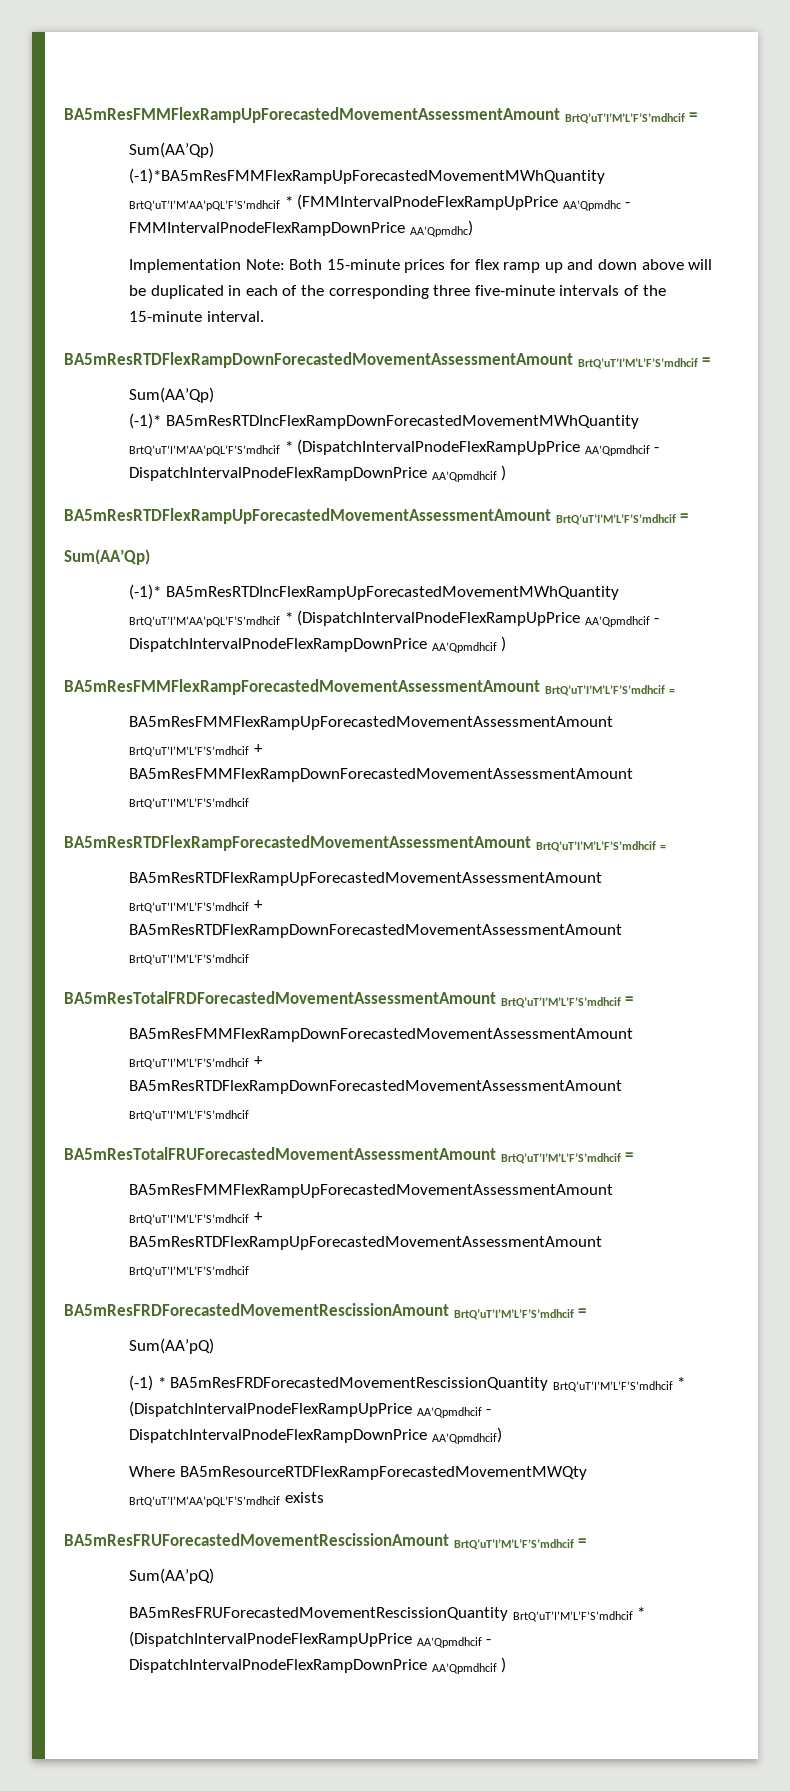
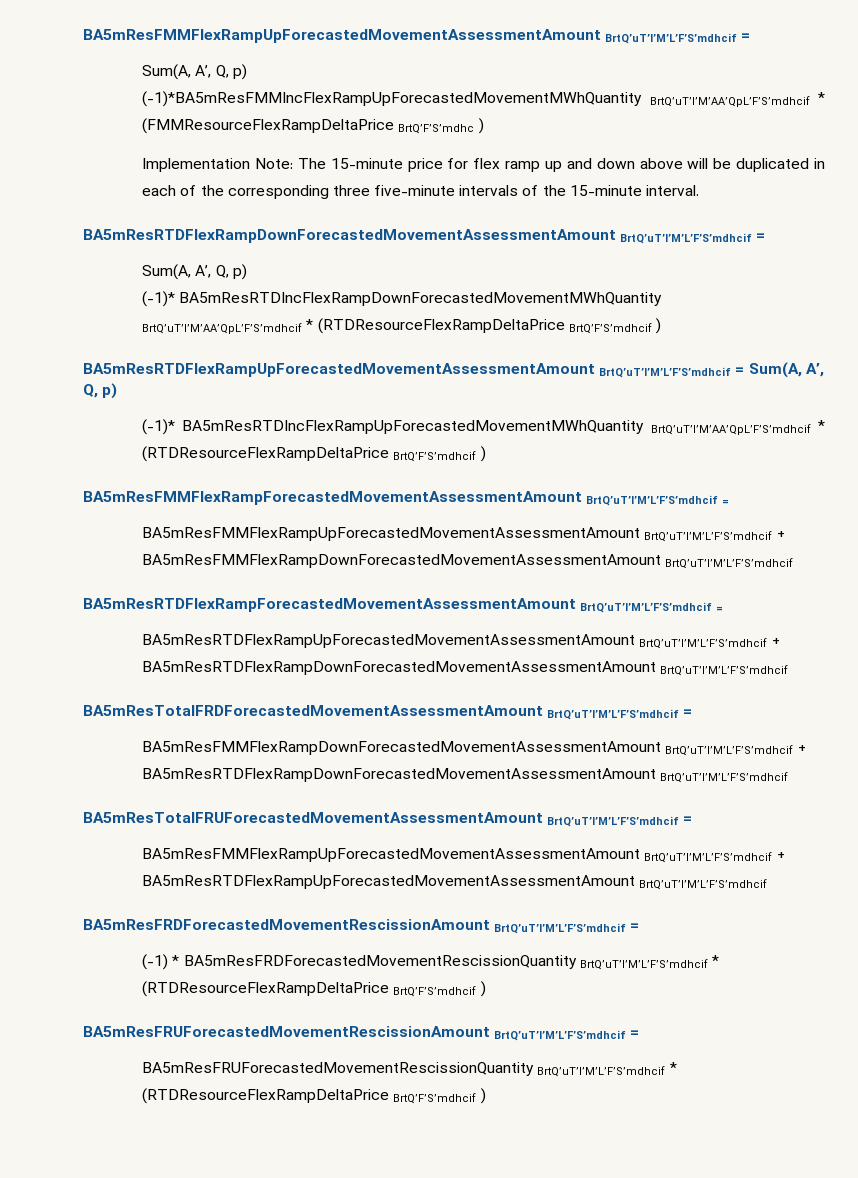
[129,142,215,158] [129,168,606,184] [129,194,631,211] [129,220,473,237] Sum(AA’Qp) // (-1)*BA5mResFMMFlexRampUpForecastedMovementMWhQuantity BrtQ’uT’I’M’AA’pQL’F’S’mdhcif * (FMMIntervalPnodeFlexRampUpPrice AA’Qpmdhc - FMMIntervalPnodeFlexRampDownPrice AA’Qpmdhc) -> [142,64,247,80] [142,91,825,107] [142,118,484,134] Sum(A, A’, Q, p) // (-1)*BA5mResFMMIncFlexRampUpForecastedMovementMWhQuantity BrtQ’uT’I’M’AA’QpL’F’S’mdhcif * (FMMResourceFlexRampDeltaPrice BrtQ’F’S’mdhc )
[289,259,446,273] Both 15-minute prices -> [297,158,443,172] The 15-minute price
[129,387,215,403] [129,413,639,429] [129,439,660,456] [129,465,507,482] [64,508,689,525] [64,549,150,565] [129,584,619,600] [129,610,660,627] [129,638,497,653] Sum(AA’Qp) // (-1)* BA5mResRTDIncFlexRampDownForecastedMovementMWhQuantity BrtQ’uT’I’M’AA’pQL’F’S’mdhcif * (DispatchIntervalPnodeFlexRampUpPrice AA’Qpmdhcif - DispatchIntervalPnodeFlexRampDownPrice AA’Qpmdhcif ) // BA5mResRTDFlexRampUpForecastedMovementAssessmentAmount BrtQ’uT’I’M’L’F’S’mdhcif = // Sum(AA’Qp) // (-1)* BA5mResRTDIncFlexRampUpForecastedMovementMWhQuantity BrtQ’uT’I’M’AA’pQL’F’S’mdhcif * (DispatchIntervalPnodeFlexRampUpPrice AA’Qpmdhcif - DispatchIntervalPnodeFlexRampDownPrice AA’Qpmdhcif -> [142,264,247,280] [142,291,663,307] [142,318,661,334] [83,362,824,378] [83,383,118,399] [142,419,825,435] [142,446,477,462] Sum(A, A’, Q, p) // (-1)* BA5mResRTDIncFlexRampDownForecastedMovementMWhQuantity BrtQ’uT’I’M’AA’QpL’F’S’mdhcif * (RTDResourceFlexRampDeltaPrice BrtQ’F’S’mdhcif ) // BA5mResRTDFlexRampUpForecastedMovementAssessmentAmount BrtQ’uT’I’M’L’F’S’mdhcif = Sum(A, A’, Q, p) // (-1)* BA5mResRTDIncFlexRampUpForecastedMovementMWhQuantity BrtQ’uT’I’M’AA’QpL’F’S’mdhcif * (RTDResourceFlexRampDeltaPrice BrtQ’F’S’mdhcif
[129,1338,215,1354] // Sum(AA’pQ) -> (640, 926) none
[129,1401,492,1418] [129,1427,502,1444] [129,1466,587,1480] [129,1492,324,1507] (DispatchIntervalPnodeFlexRampUpPrice AA’Qpmdhcif - DispatchIntervalPnodeFlexRampDownPrice AA’Qpmdhcif) // Where BA5mResourceRTDFlexRampForecastedMovementMWQty BrtQ’uT’I’M’AA’pQL’F’S’mdhcif exists -> [142,981,486,997] (RTDResourceFlexRampDeltaPrice BrtQ’F’S’mdhcif )
[129,1568,215,1584] // Sum(AA’pQ) -> (640, 1033) none
[129,1631,492,1648] [129,1659,497,1674] (DispatchIntervalPnodeFlexRampUpPrice AA’Qpmdhcif - DispatchIntervalPnodeFlexRampDownPrice AA’Qpmdhcif -> [142,1088,477,1104] (RTDResourceFlexRampDeltaPrice BrtQ’F’S’mdhcif

